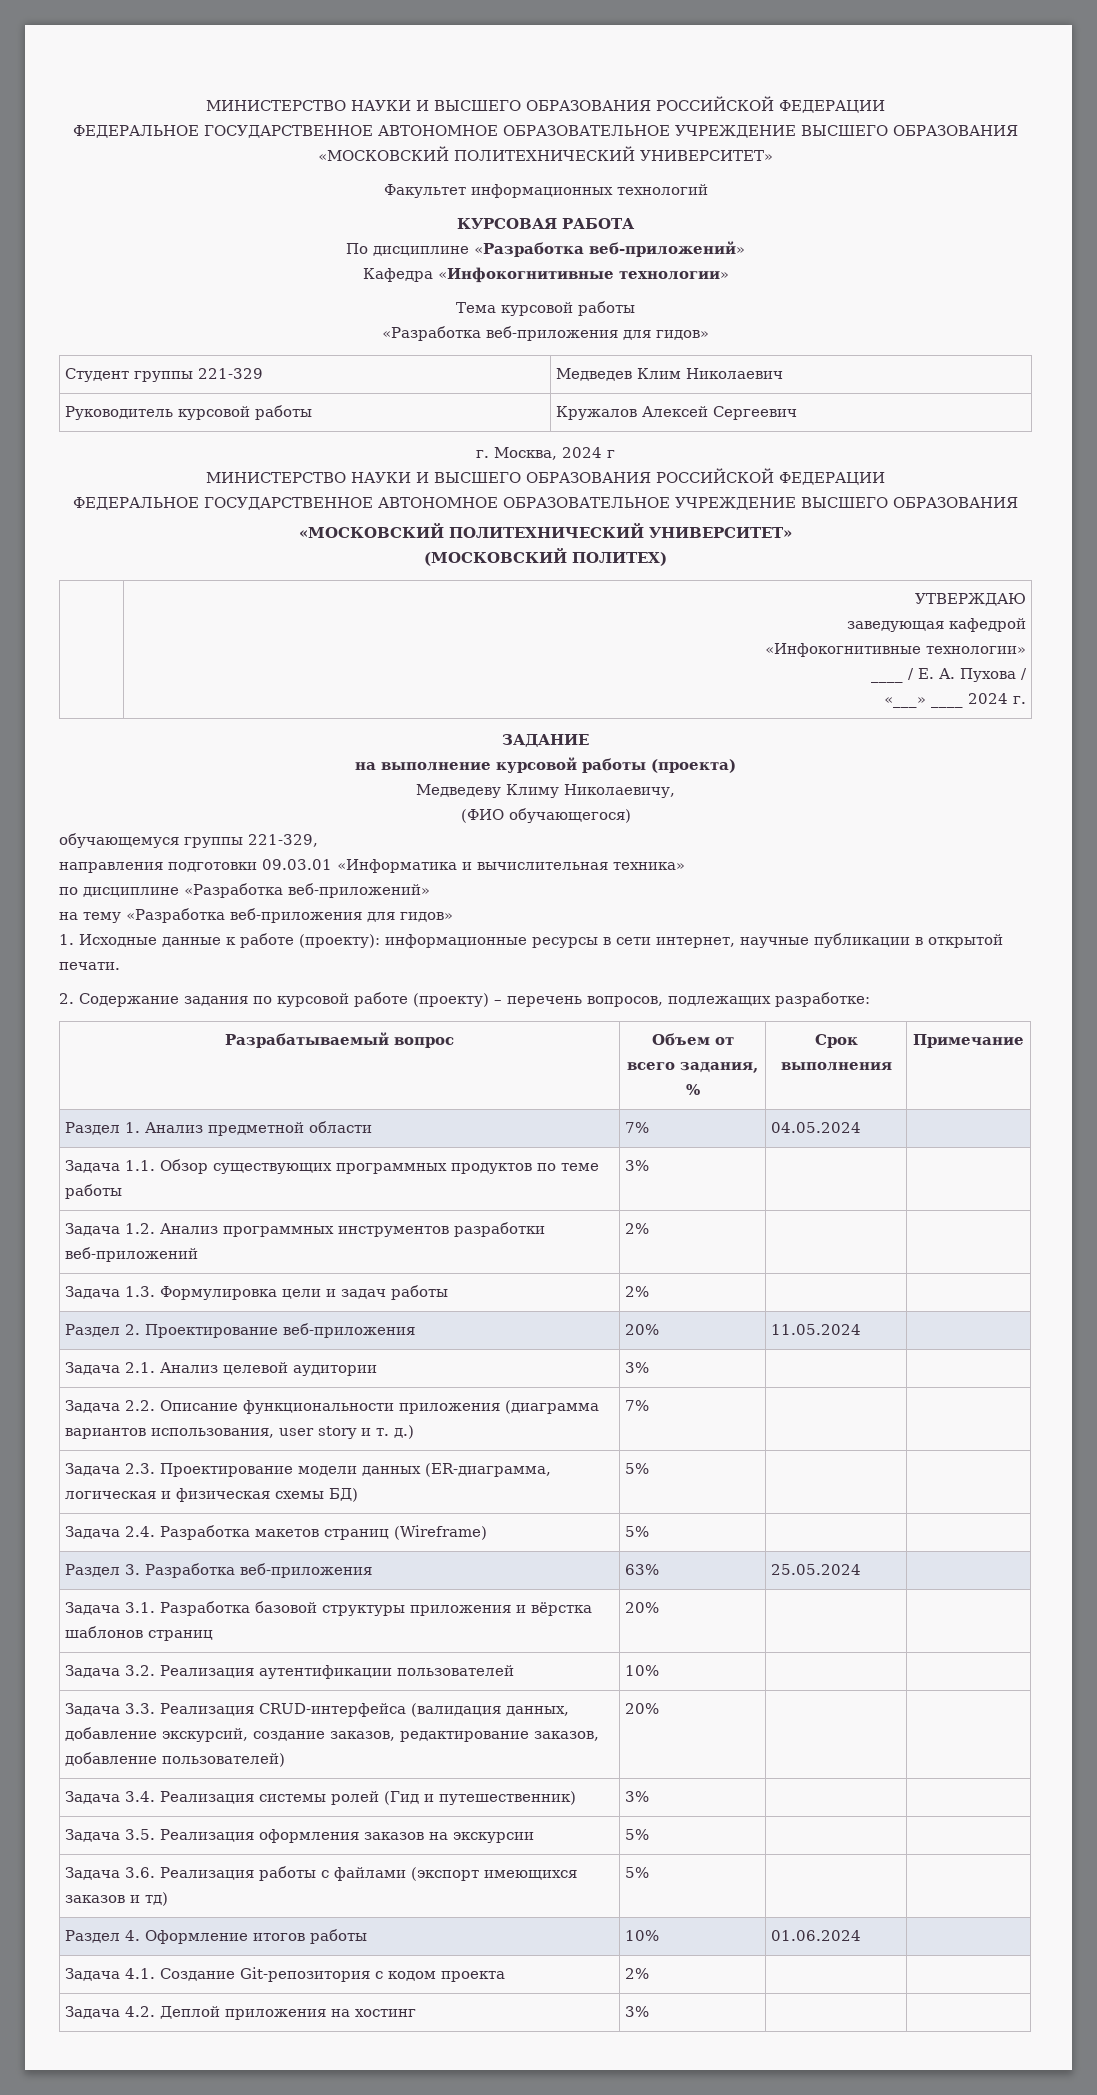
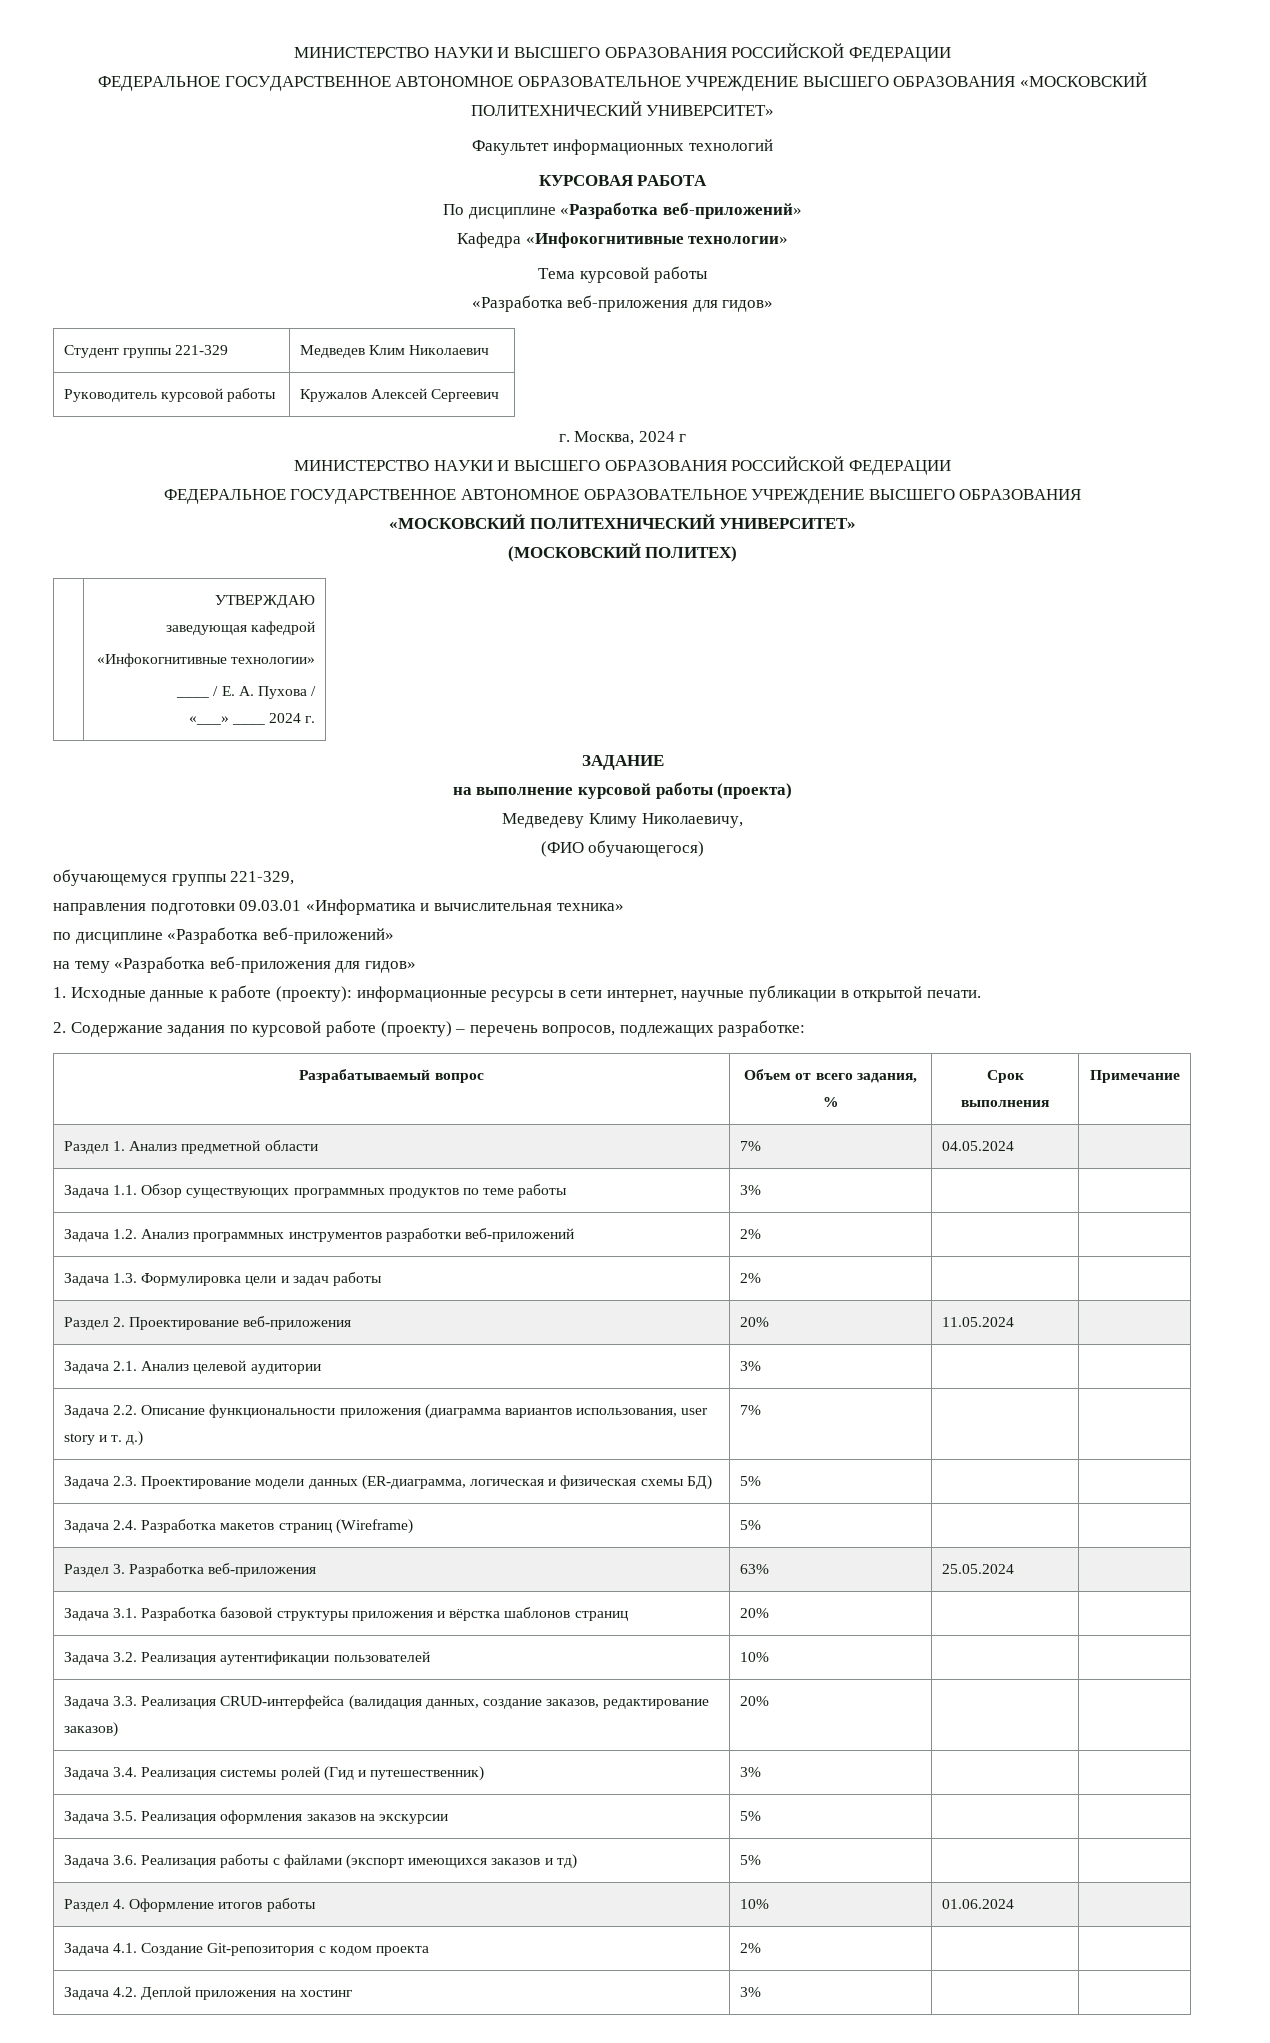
[65,1727,249,1742] добавление экскурсий, -> (479, 1704) none
[534,1731,600,1741] [65,1752,286,1767] заказов, добавление пользователей) -> [63,1722,118,1737] заказов)

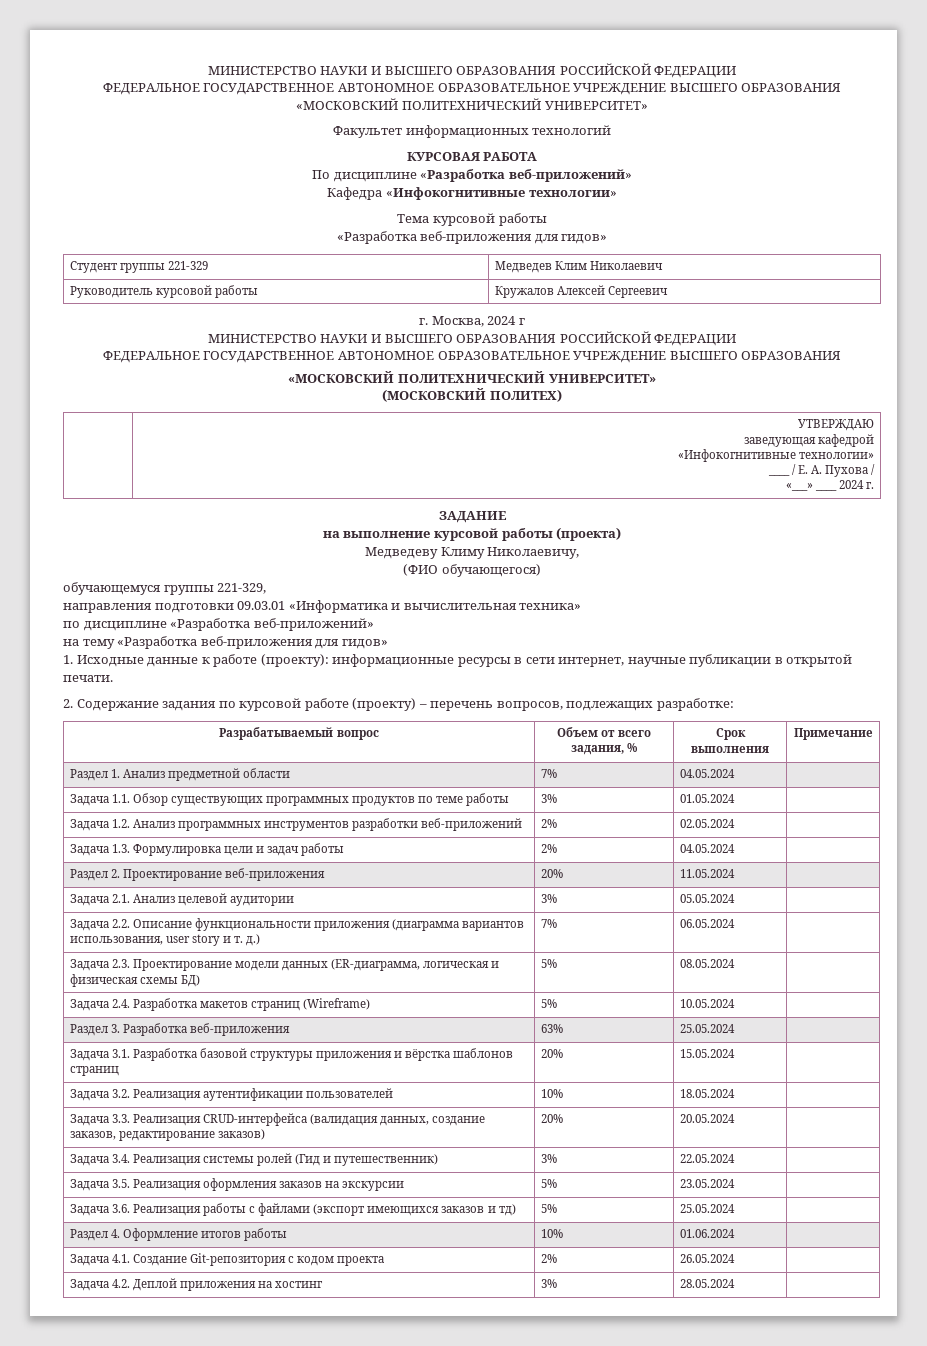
(761, 1190) none -> [679,794,735,803] 01.05.2024
(761, 1234) none -> [679,819,735,828] 02.05.2024
(761, 1278) none -> [679,844,735,853] 04.05.2024
(761, 1366) none -> [679,894,735,903] 05.05.2024
(761, 1410) none -> [679,919,735,928] 06.05.2024
(761, 1481) none -> [679,959,735,968] 08.05.2024
(761, 1525) none -> [679,999,735,1008] 10.05.2024
(769, 1613) none -> [679,1049,735,1058] 15.05.2024
(769, 1657) none -> [679,1089,735,1098] 18.05.2024
(769, 1701) none -> [679,1114,735,1123] 20.05.2024
(761, 1772) none -> [679,1154,735,1163] 22.05.2024
(761, 1816) none -> [679,1179,735,1188] 23.05.2024
(761, 1860) none -> [679,1204,735,1213] 25.05.2024
(761, 1948) none -> [679,1254,735,1263] 26.05.2024
(761, 1992) none -> [679,1279,735,1288] 28.05.2024

